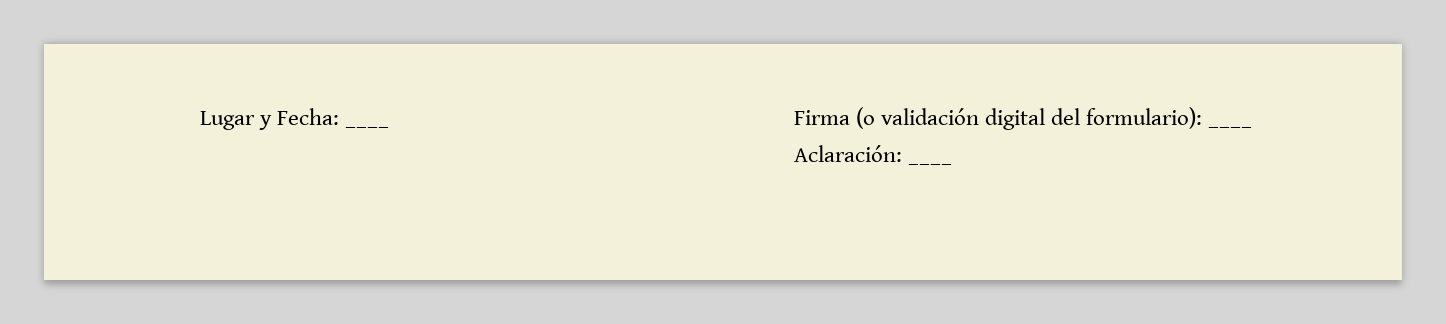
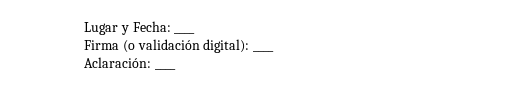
[985,107,1203,130] digital del formulario): -> [203,39,250,53] digital):

